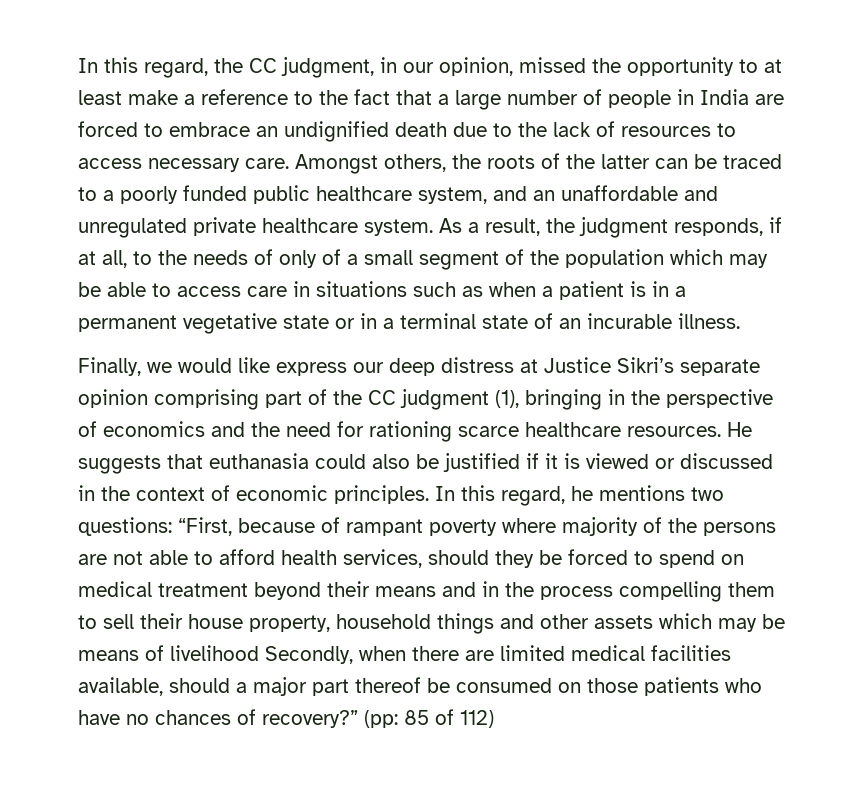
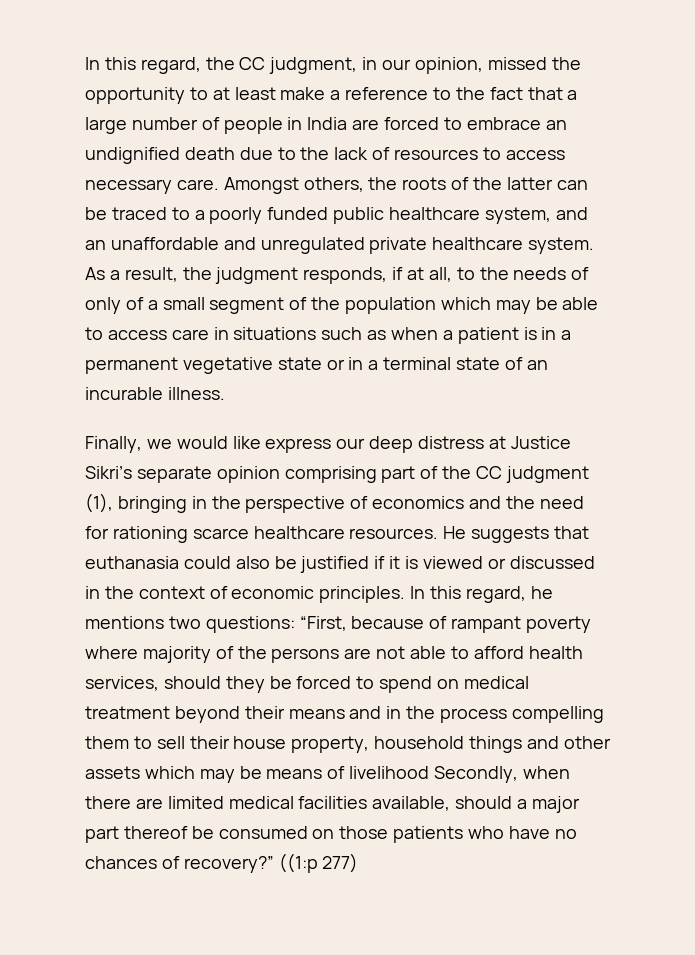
[364,709,494,728] (pp: 85 of 112) -> [278,853,359,873] ((1:p 277)

